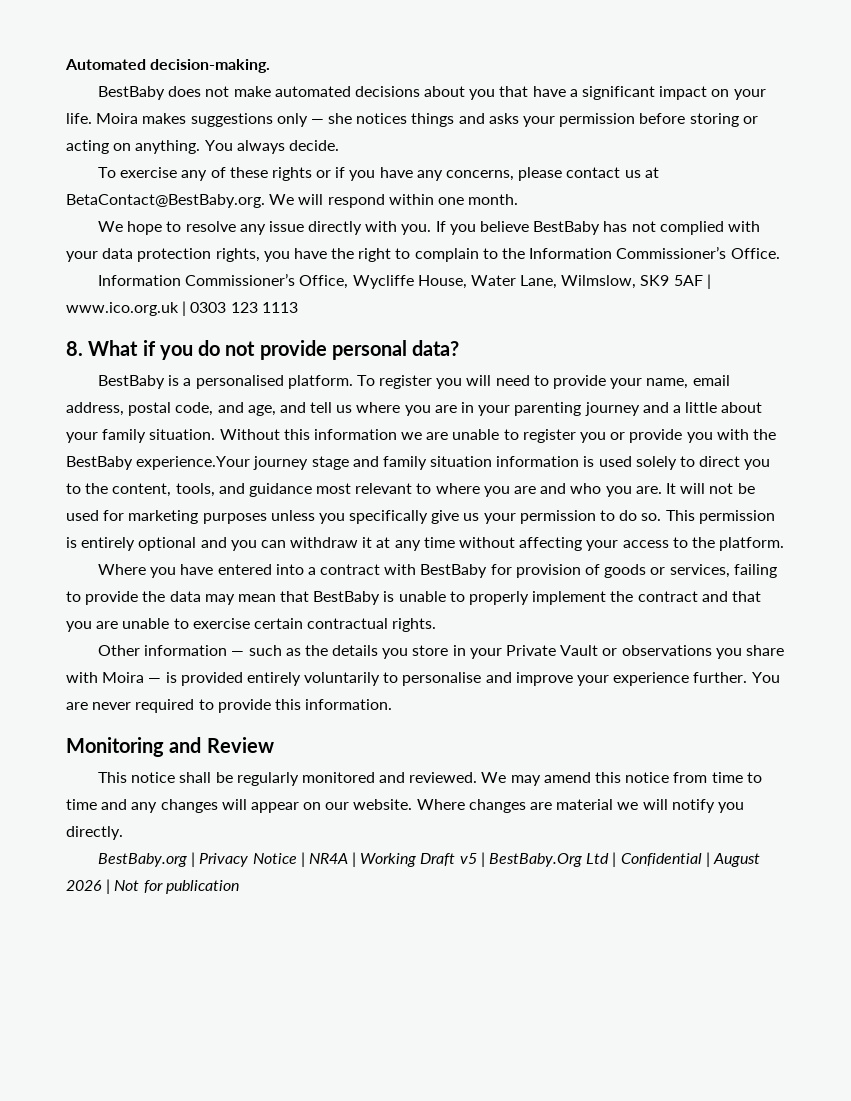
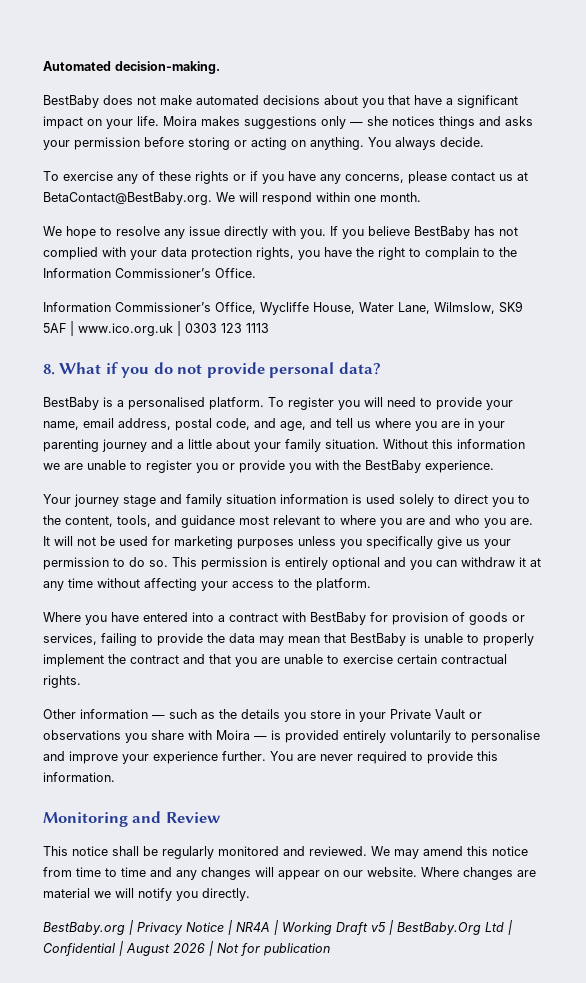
[136,456,251,470] experience.Your -> [425,460,494,473] [43,494,71,504] experience. // Your

